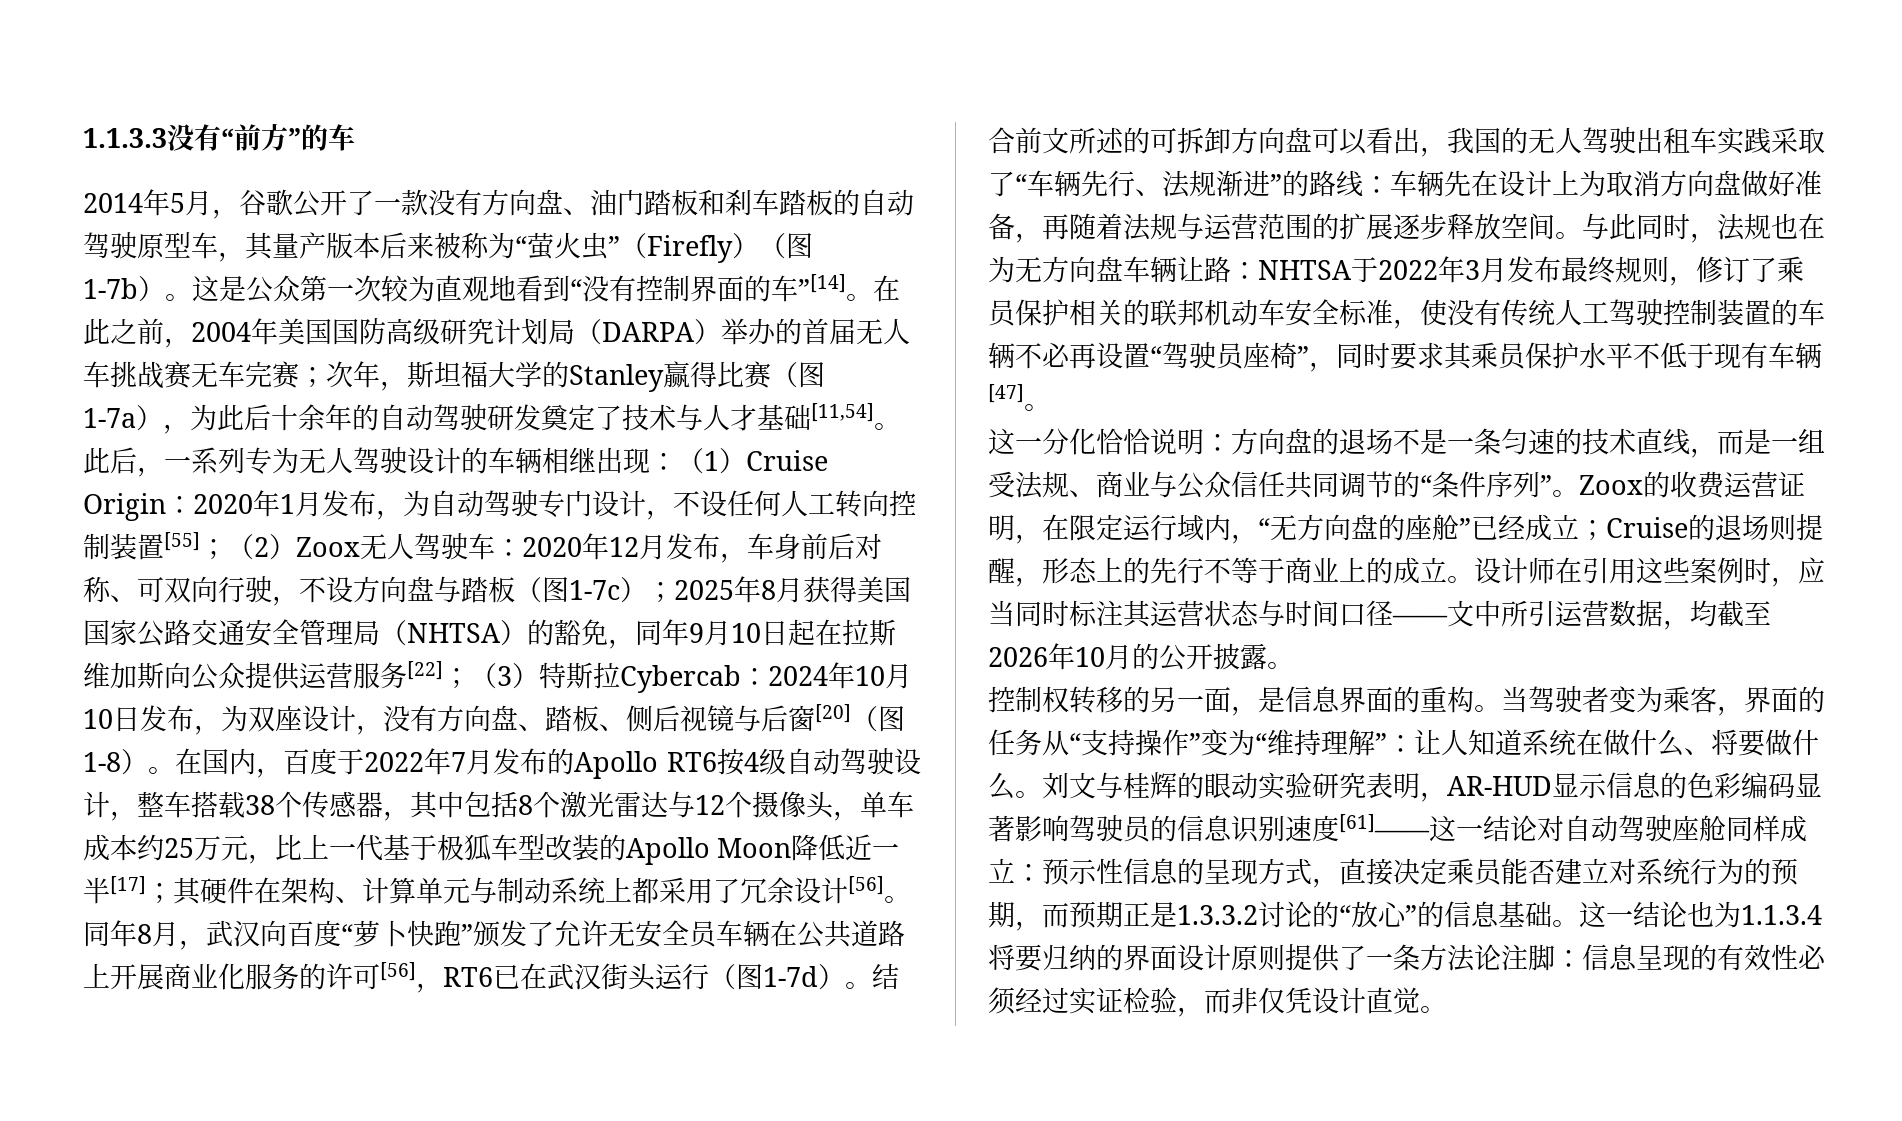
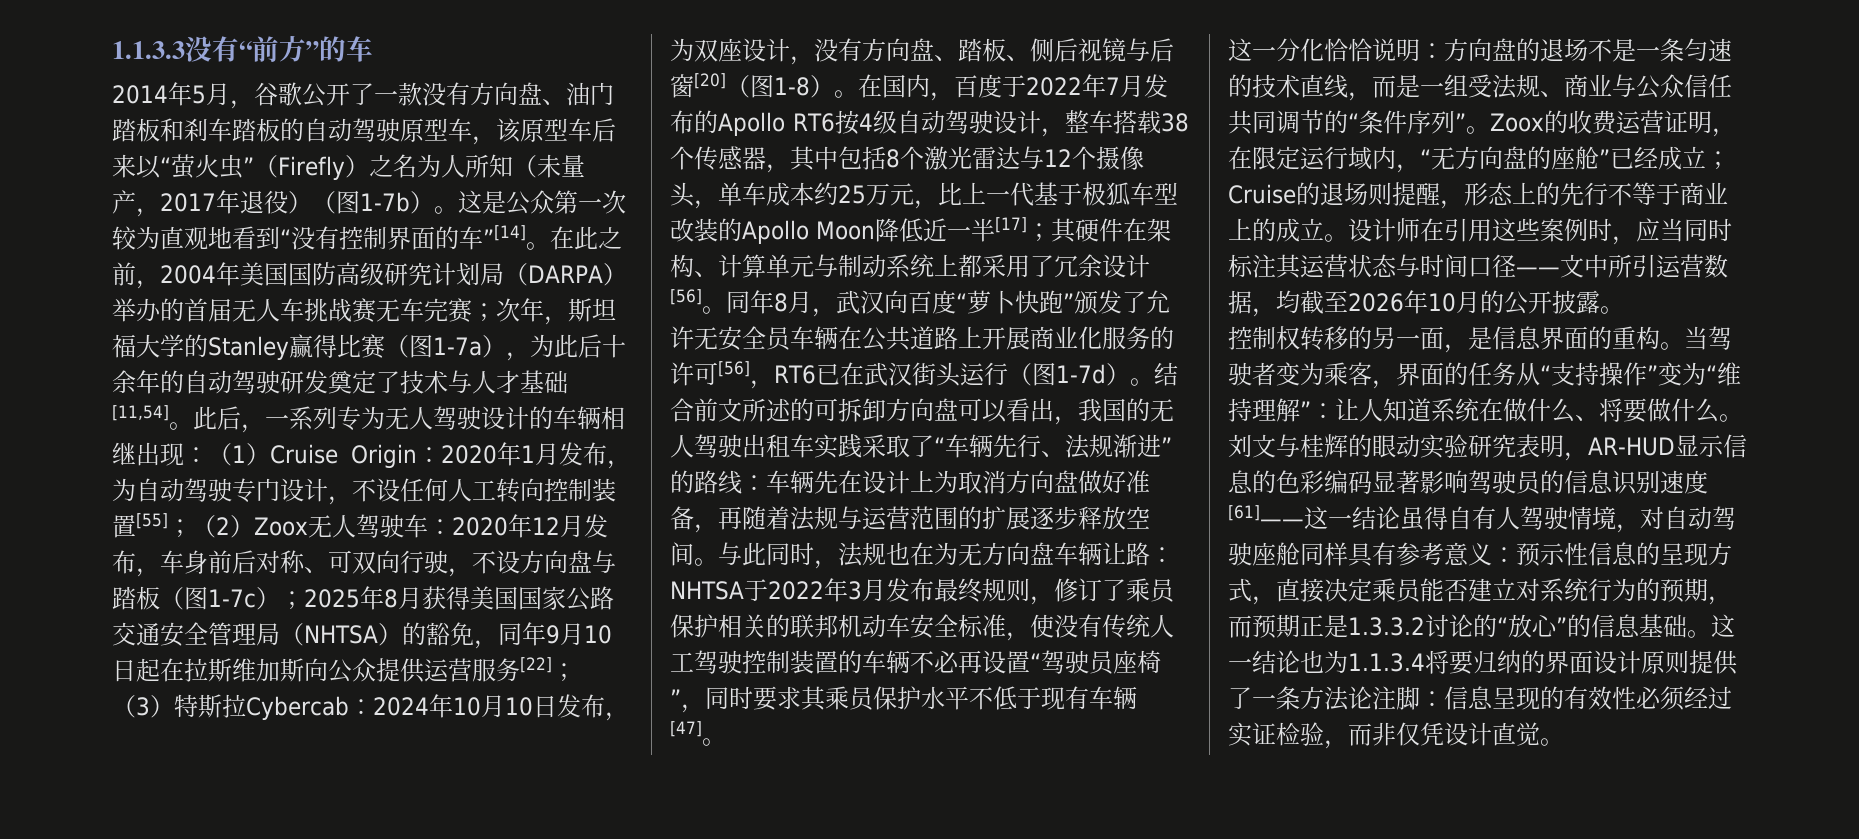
[245,232,515,260] 其量产版本后来被称为 -> [496,118,616,143] [112,154,161,179] 该原型车后来以
(759, 246) none -> [368,154,585,178] [112,190,312,217] 之名为人所知（未量产，2017年退役）
(1537, 828) none -> [1400,506,1640,533] 虽得自有人驾驶情境，
[1780,815,1807,842] [988,858,1015,883] 成立 -> [1348,542,1492,567] 具有参考意义

